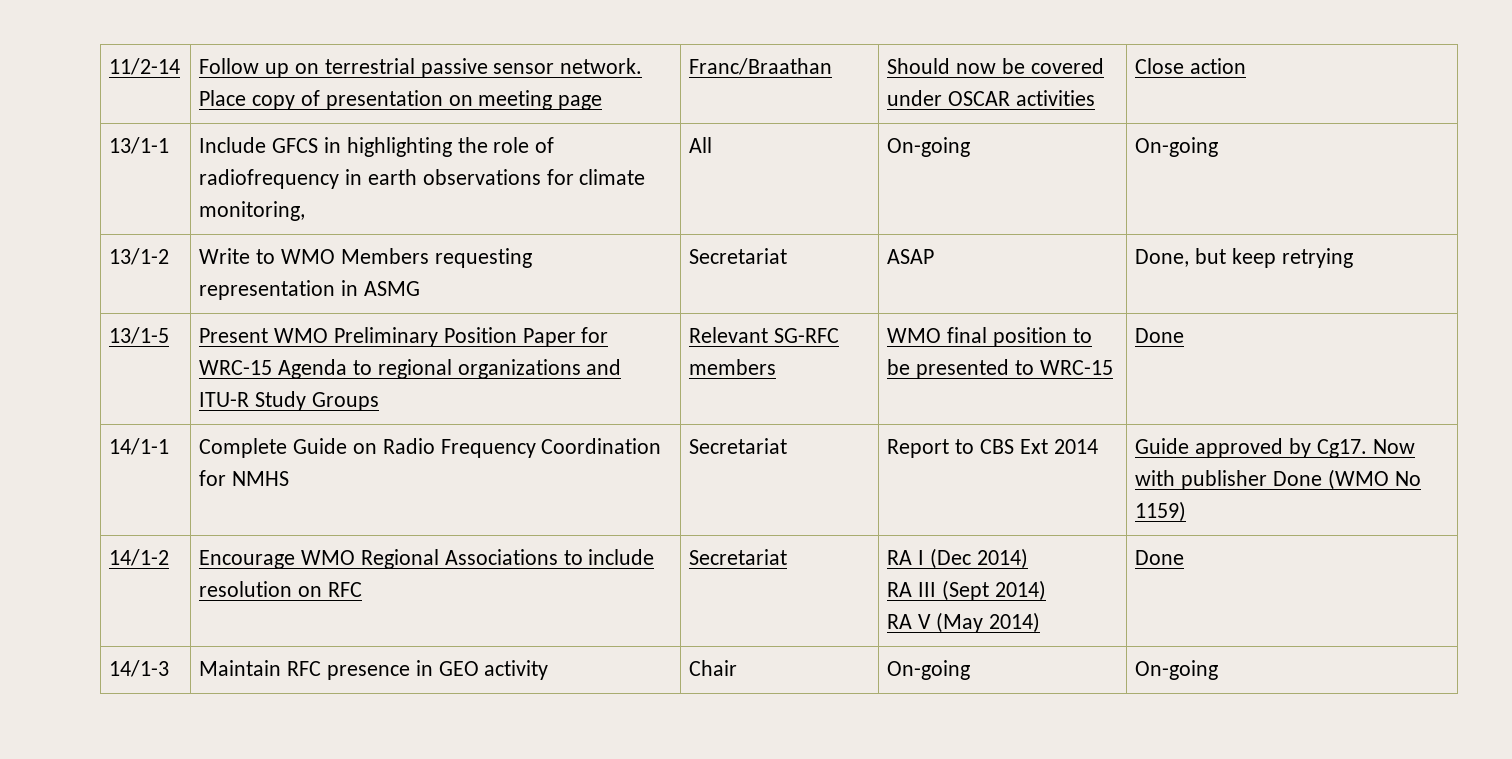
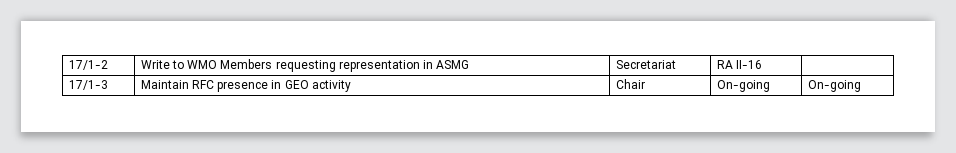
[109,58,181,75] [199,58,643,78] [199,90,603,110] [689,58,833,75] [887,58,1104,74] [887,90,1096,106] [1135,58,1247,74] [109,137,170,154] [199,137,555,157] [199,169,646,189] [199,201,306,221] [689,137,713,153] [887,137,971,157] [1135,137,1219,157] [109,248,170,265] 11/2-14 | Follow up on terrestrial passive sensor network. Place copy of presentation on meeting page | Franc/Braathan | Should now be covered under OSCAR activities | Close action // 13/1-1 | Include GFCS in highlighting the role of radiofrequency in earth observations for climate monitoring, | All | On-going | On-going // 13/1-2 -> [68,60,108,70] 17/1-2
[887,249,935,264] [1135,248,1353,268] [109,327,170,344] [199,327,609,347] [199,359,622,379] [199,391,380,411] [689,327,840,343] [689,359,777,375] [887,327,1092,347] [887,359,1113,379] [1135,328,1185,343] [109,438,170,455] [199,438,662,458] [199,470,290,486] [689,438,788,454] [887,439,1098,458] [1135,438,1415,458] [1135,469,1421,490] [1135,501,1187,522] [109,549,170,566] [199,549,655,569] [199,581,363,597] [689,549,788,565] [887,548,1028,569] [887,580,1046,601] [887,612,1040,633] [1135,550,1185,565] [109,660,170,677] ASAP | Done, but keep retrying // 13/1-5 | Present WMO Preliminary Position Paper for WRC-15 Agenda to regional organizations and ITU-R Study Groups | Relevant SG-RFC members | WMO final position to be presented to WRC-15 | Done // 14/1-1 | Complete Guide on Radio Frequency Coordination for NMHS | Secretariat | Report to CBS Ext 2014 | Guide approved by Cg17. Now with publisher Done (WMO No 1159) // 14/1-2 | Encourage WMO Regional Associations to include resolution on RFC | Secretariat | RA I (Dec 2014) // RA III (Sept 2014) // RA V (May 2014) | Done // 14/1-3 -> [716,60,762,69] [68,80,108,90] RA II-16 | // 17/1-3

